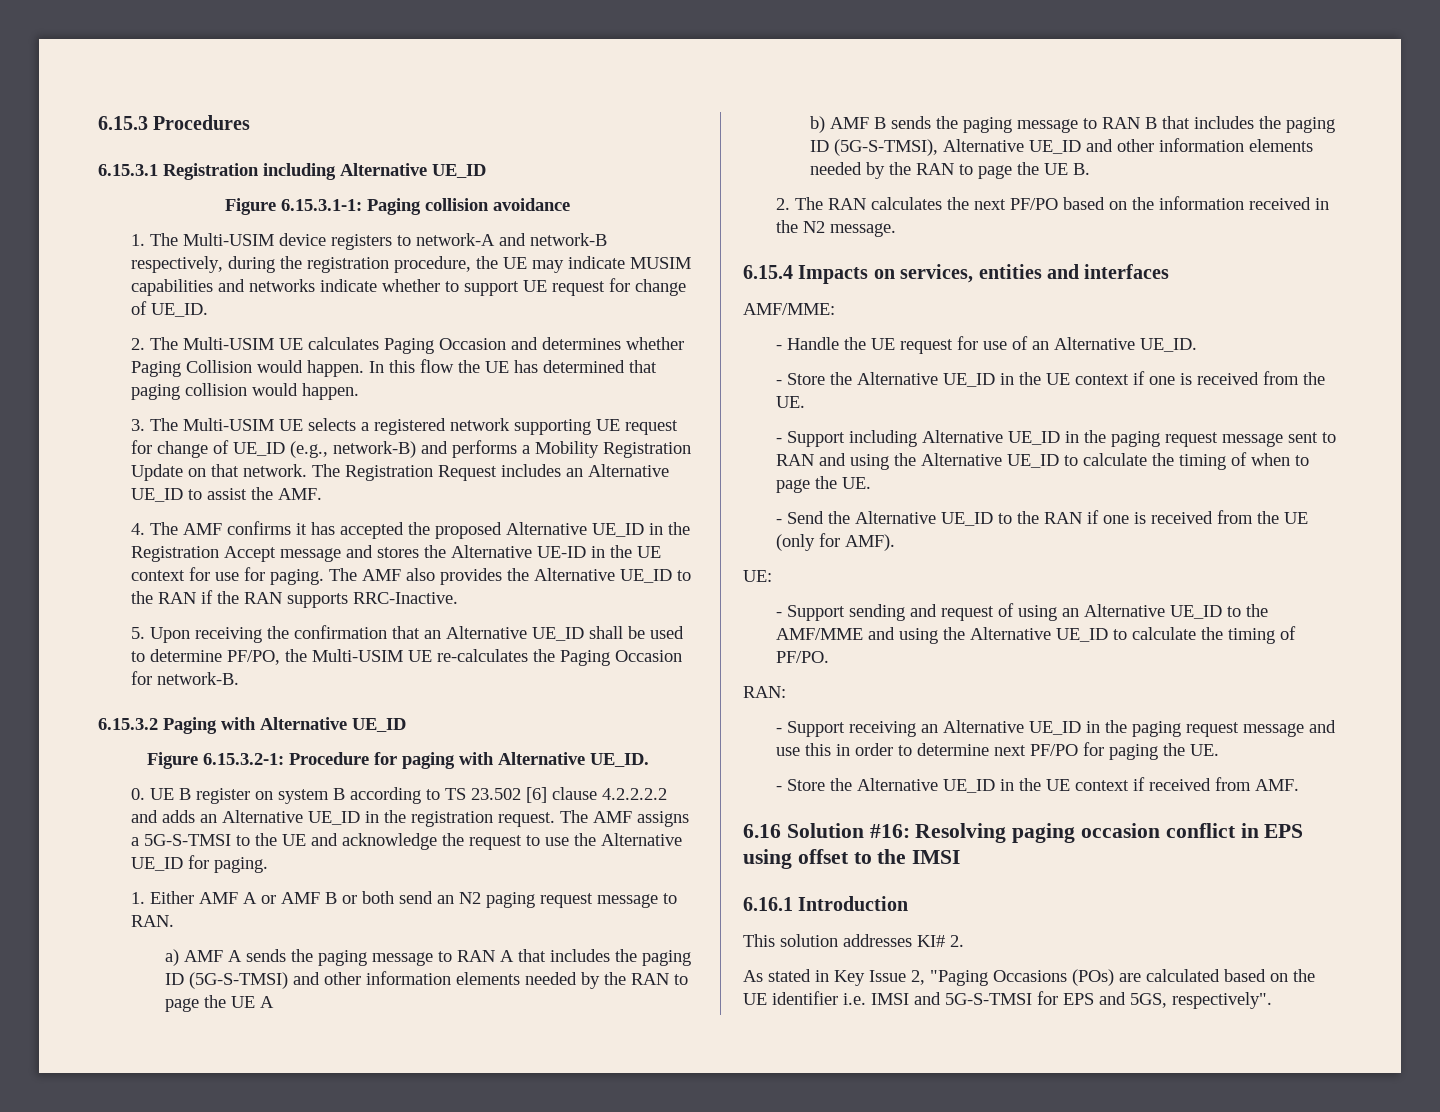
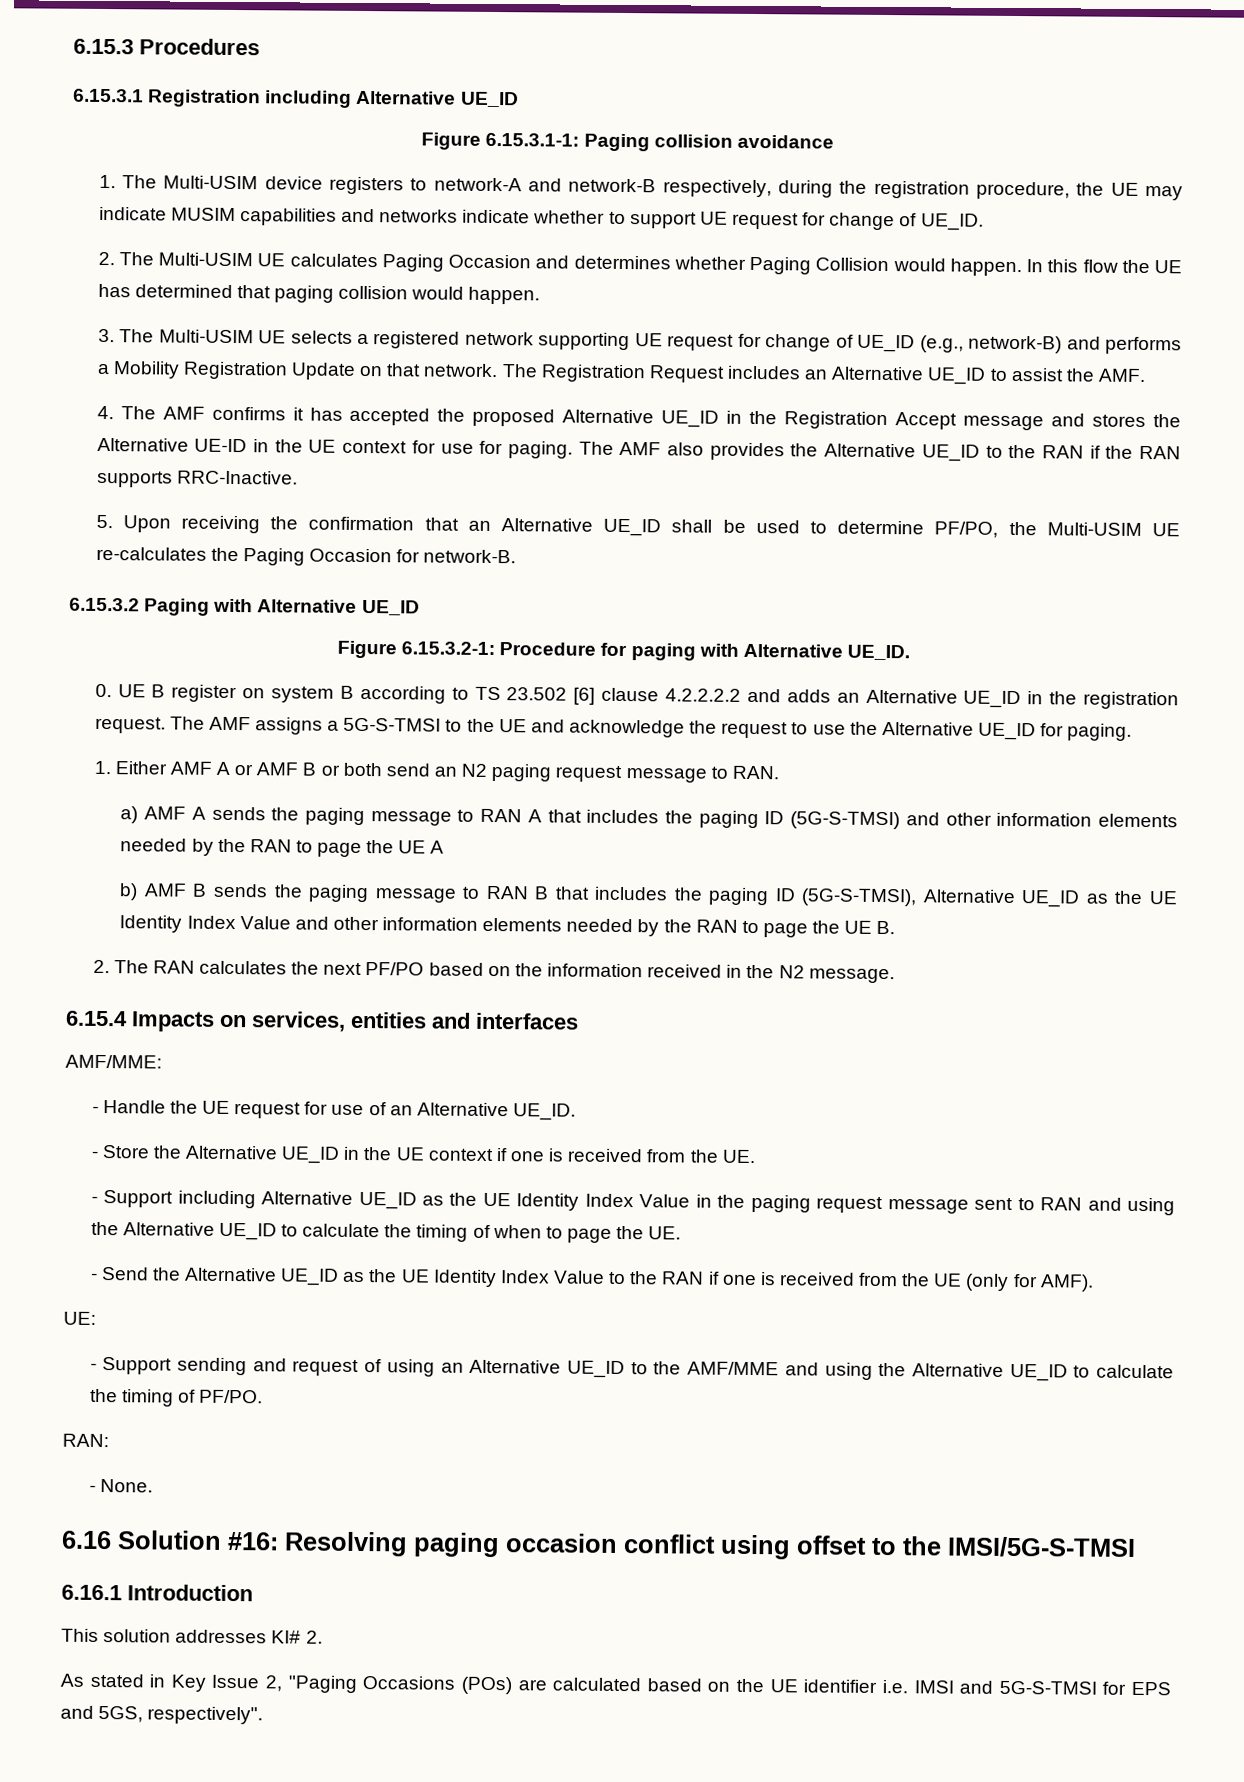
(1081, 147) none -> [1085,890,1178,905] [119,915,291,933] as the UE Identity Index Value
(1061, 438) none -> [422,1192,691,1211] as the UE Identity Index Value
(994, 519) none -> [342,1269,605,1288] as the UE Identity Index Value
[787,720,1337,737] [776,742,1220,760] [776,777,1300,793] Support receiving an Alternative UE_ID in the paging request message and use this in order to determine next PF/PO for paging the UE. // - Store the Alternative UE_ID in the UE context if received from AMF. -> [99,1479,153,1493] None.
[1240,823,1304,838] in EPS -> (716, 1544) none
[912,850,961,864] IMSI -> [947,1536,1136,1558] IMSI/5G-S-TMSI

